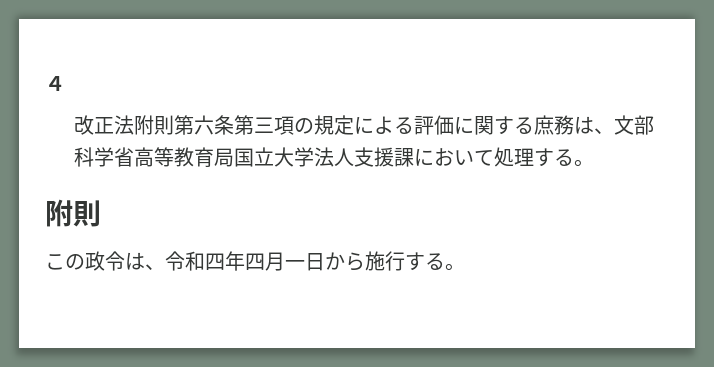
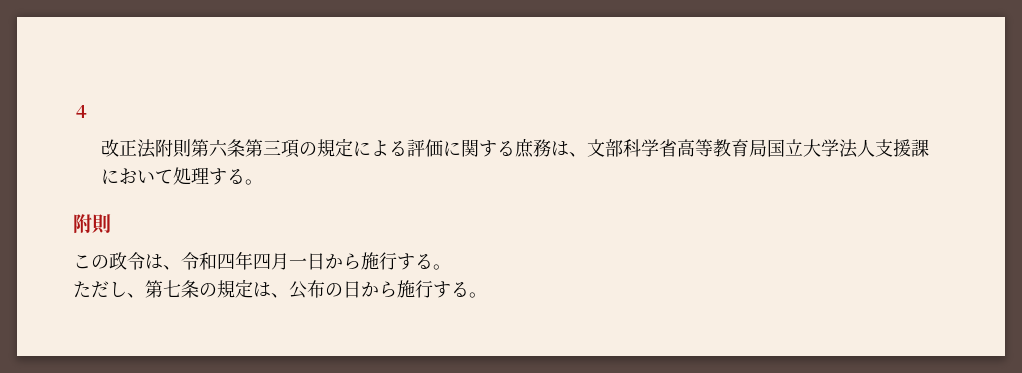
(465, 267) none -> [73,279,487,299] // ただし、第七条の規定は、公布の日から施行する。

